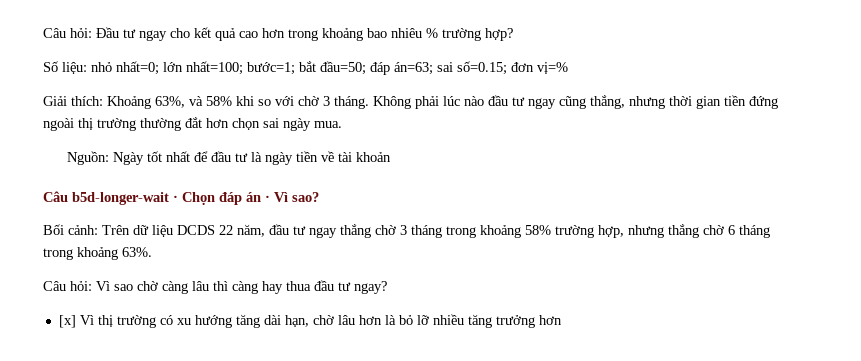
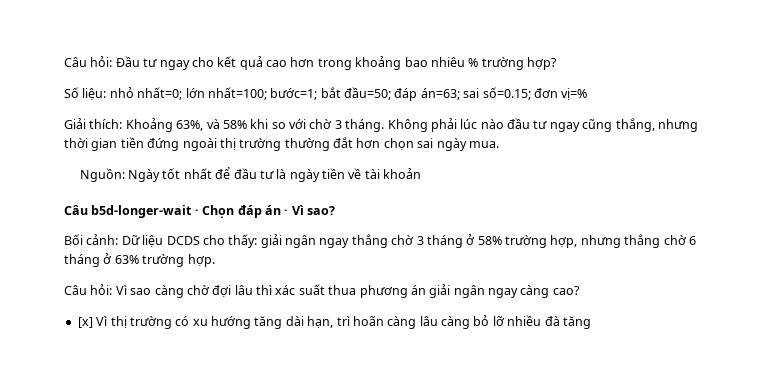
[102,224,306,237] Trên dữ liệu DCDS 22 năm, đầu tư -> [121,234,316,248] Dữ liệu DCDS cho thấy: giải ngân
[446,225,521,238] trong khoảng -> [466,234,476,245] ở
[43,247,152,260] trong khoảng 63%. -> [103,253,215,267] ở 63% trường hợp.
[137,280,387,294] chờ càng lâu thì càng hay thua đầu tư ngay? -> [154,284,580,298] càng chờ đợi lâu thì xác suất thua phương án giải ngân ngay càng cao?
[312,314,562,328] chờ lâu hơn là bỏ lỡ nhiều tăng trưởng hơn -> [336,315,591,329] trì hoãn càng lâu càng bỏ lỡ nhiều đà tăng

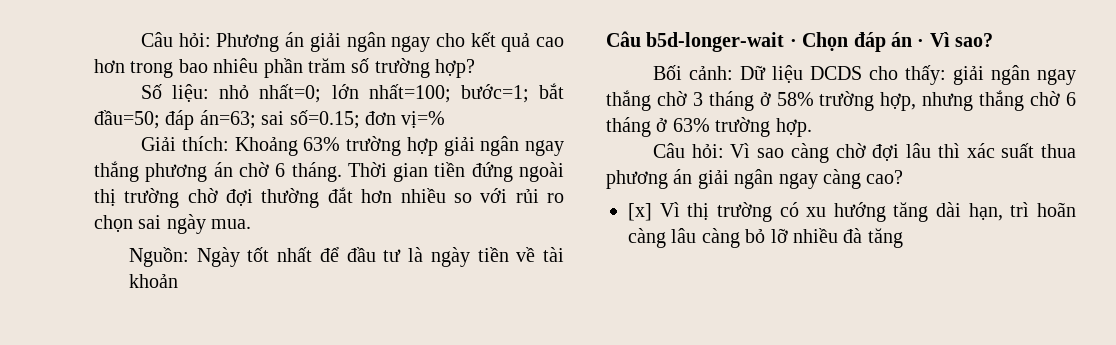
[64,56,158,67] Câu hỏi: Đầu tư -> [141,32,386,52] Câu hỏi: Phương án giải ngân
[355,56,402,70] khoảng -> (174, 69) none
[468,58,479,67] % -> [263,58,370,78] phần trăm số
[176,118,698,132] [64,138,88,148] 63%, và 58% khi so với chờ 3 tháng. Không phải lúc nào đầu tư ngay cũng thắng, nhưng thời -> [303,136,564,156] [94,161,387,182] 63% trường hợp giải ngân ngay thắng phương án chờ 6 tháng. Thời
(282, 144) none -> [187,188,254,206] chờ đợi
(381, 143) none -> [400,188,565,203] nhiều so với rủi ro

